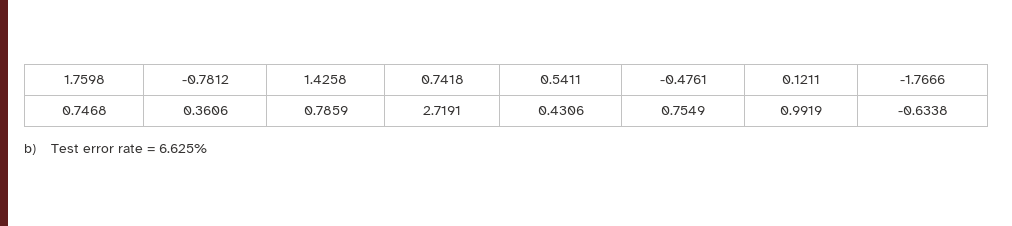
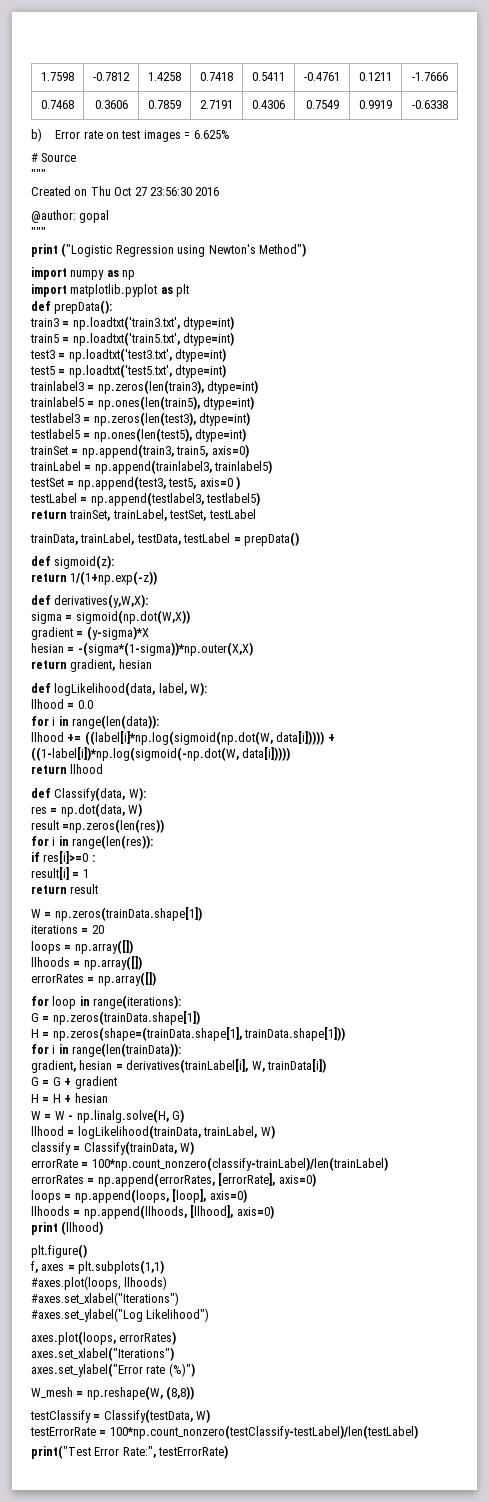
[50,144,207,153] Test error rate = 6.625% -> [55,130,230,142] [31,153,77,162] [31,169,46,179] [31,186,220,196] [31,210,110,223] [31,227,46,237] [31,243,306,257] [31,267,136,280] [31,284,190,297] [31,300,113,314] [30,316,235,330] [30,332,235,346] [30,348,227,362] [30,364,227,378] [30,380,259,394] [30,396,255,410] [30,412,251,426] [30,428,247,442] [30,444,249,458] [30,460,273,474] [30,476,240,490] [30,492,261,506] [31,509,256,521] [30,532,299,546] [31,555,115,569] [31,571,158,585] [31,594,149,608] [31,610,190,624] [31,626,149,640] [31,642,253,656] [31,659,152,672] [31,682,208,696] [31,699,93,709] [31,715,160,729] [31,731,335,745] [31,747,291,761] [31,764,104,774] [31,787,146,801] [31,803,143,817] [31,819,165,833] [31,835,154,849] [31,851,95,864] [31,867,89,880] [31,884,99,894] [31,907,202,921] [31,925,104,934] [31,940,133,954] [31,956,142,970] [31,972,156,986] [31,995,182,1009] [31,1011,200,1025] [31,1027,346,1041] [31,1043,182,1057] [31,1059,326,1073] [31,1076,117,1089] [31,1093,108,1103] [31,1109,184,1123] [31,1125,275,1139] [31,1141,195,1155] [31,1157,388,1171] [31,1173,316,1187] [31,1189,247,1203] [31,1205,274,1219] [31,1221,104,1235] [31,1244,87,1258] [31,1260,165,1274] [31,1276,168,1290] [31,1292,179,1306] [31,1308,210,1322] [31,1331,177,1345] [31,1347,174,1361] [31,1363,195,1377] [31,1386,195,1400] [30,1409,211,1423] [30,1425,418,1439] [31,1445,229,1459] Error rate on test images = 6.625% // # Source // """ // Created on Thu Oct 27 23:56:30 2016 // @author: gopal // """ // print ("Logistic Regression using Newton's Method") // import numpy as np // import matplotlib.pyplot as plt // def prepData(): // train3 = np.loadtxt('train3.txt', dtype=int) // train5 = np.loadtxt('train5.txt', dtype=int) // test3 = np.loadtxt('test3.txt', dtype=int) // test5 = np.loadtxt('test5.txt', dtype=int) // trainlabel3 = np.zeros(len(train3), dtype=int) // trainlabel5 = np.ones(len(train5), dtype=int) // testlabel3 = np.zeros(len(test3), dtype=int) // testlabel5 = np.ones(len(test5), dtype=int) // trainSet = np.append(train3, train5, axis=0) // trainLabel = np.append(trainlabel3, trainlabel5) // testSet = np.append(test3, test5, axis=0 ) // testLabel = np.append(testlabel3, testlabel5) // return trainSet, trainLabel, testSet, testLabel // trainData, trainLabel, testData, testLabel = prepData() // def sigmoid(z): // return 1/(1+np.exp(-z)) // def derivatives(y,W,X): // sigma = sigmoid(np.dot(W,X)) // gradient = (y-sigma)*X // hesian = -(sigma*(1-sigma))*np.outer(X,X) // return gradient, hesian // def logLikelihood(data, label, W): // llhood = 0.0 // for i in range(len(data)): // llhood += ((label[i]*np.log(sigmoid(np.dot(W, data[i])))) + ((1-label[i])*np.log(sigmoid(-np.dot(W, data[i])))) // return llhood // def Classify(data, W): // res = np.dot(data, W) // result =np.zeros(len(res)) // for i in range(len(res)): // if res[i]>=0 : // result[i] = 1 // return result // W = np.zeros(trainData.shape[1]) // iterations = 20 // loops = np.array([]) // llhoods = np.array([]) // errorRates = np.array([]) // for loop in range(iterations): // G = np.zeros(trainData.shape[1]) // H = np.zeros(shape=(trainData.shape[1], trainData.shape[1])) // for i in range(len(trainData)): // gradient, hesian = derivatives(trainLabel[i], W, trainData[i]) // G = G + gradient // H = H + hesian // W = W - np.linalg.solve(H, G) // llhood = logLikelihood(trainData, trainLabel, W) // classify = Classify(trainData, W) // errorRate = 100*np.count_nonzero(classify-trainLabel)/len(trainLabel) // errorRates = np.append(errorRates, [errorRate], axis=0) // loops = np.append(loops, [loop], axis=0) // llhoods = np.append(llhoods, [llhood], axis=0) // print (llhood) // plt.figure() // f, axes = plt.subplots(1,1) // #axes.plot(loops, llhoods) // #axes.set_xlabel("Iterations") // #axes.set_ylabel("Log Likelihood") // axes.plot(loops, errorRates) // axes.set_xlabel("Iterations") // axes.set_ylabel("Error rate (%)") // W_mesh = np.reshape(W, (8,8)) // testClassify = Classify(testData, W) // testErrorRate = 100*np.count_nonzero(testClassify-testLabel)/len(testLabel) // print("Test Error Rate:", testErrorRate)

